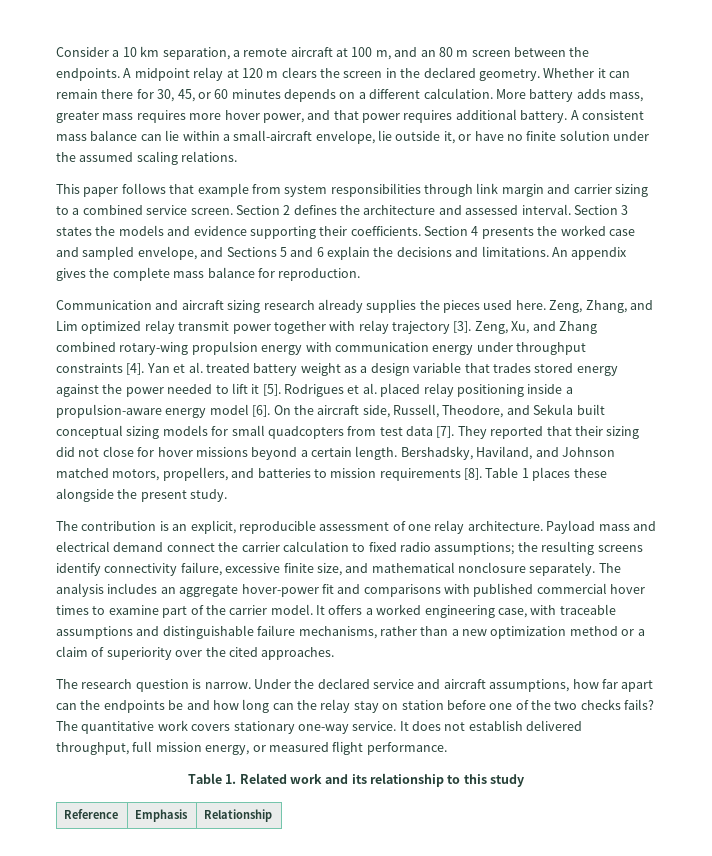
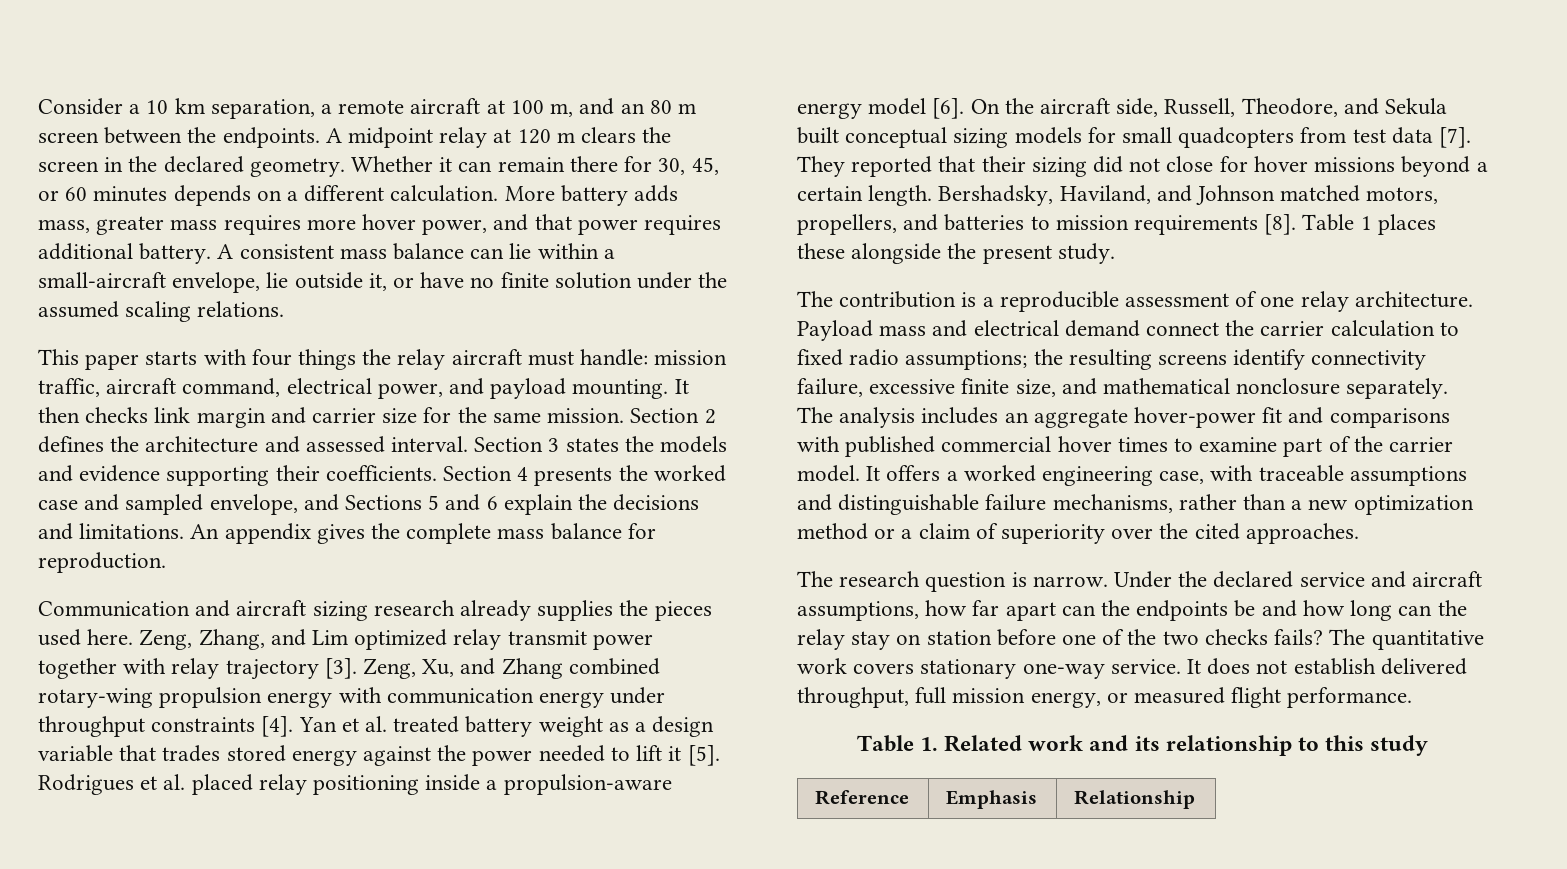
[121,183,648,197] [56,205,233,215] follows that example from system responsibilities through link margin and carrier sizing to a combined service screen. -> [145,349,728,370] [38,378,689,399] [38,407,625,428] starts with four things the relay aircraft must handle: mission traffic, aircraft command, electrical power, and payload mounting. It then checks link margin and carrier size for the same mission.
[172,520,236,534] an explicit, -> [982,297,994,307] a

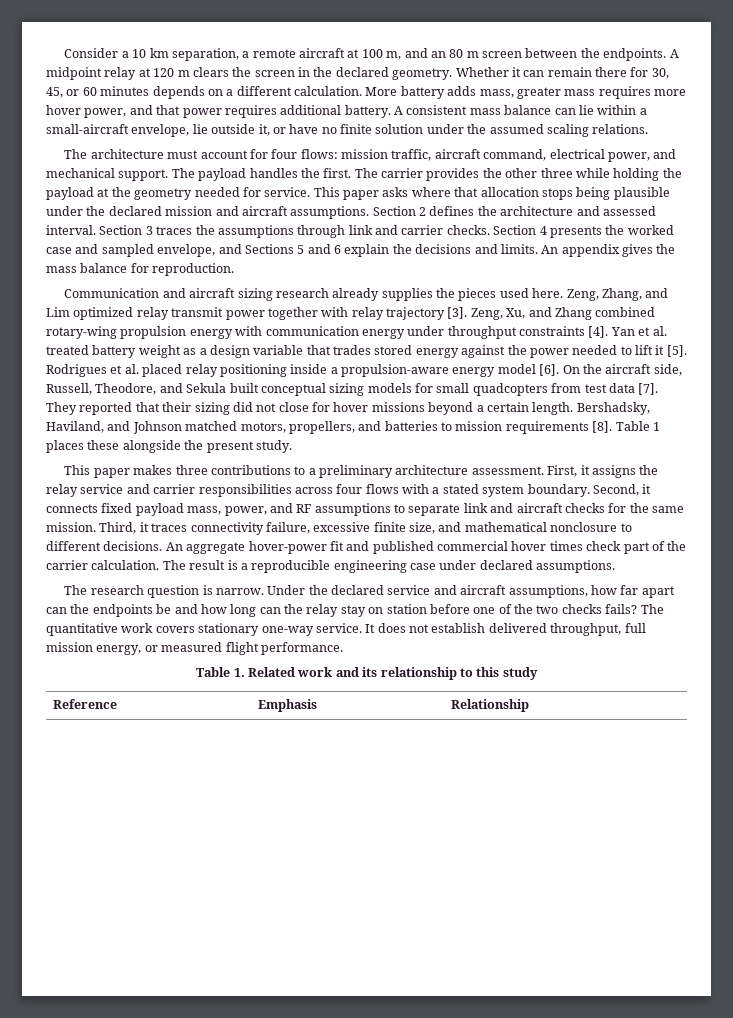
[38,349,649,370] This paper starts with four things the relay aircraft must handle: -> [64,149,338,159] The architecture must account for four flows:
[490,378,689,399] [38,407,625,428] payload mounting. It then checks link margin and carrier size for the same mission. -> [46,168,682,181] [46,187,670,200] [46,206,370,219] mechanical support. The payload handles the first. The carrier provides the other three while holding the payload at the geometry needed for service. This paper asks where that allocation stops being plausible under the declared mission and aircraft assumptions.
[565,436,728,453] [38,465,437,486] states the models and evidence supporting their coefficients. -> [156,225,490,238] traces the assumptions through link and carrier checks.
[79,523,185,539] limitations. -> [500,244,538,254] limits.
[406,523,492,544] complete -> (676, 249) none
[797,291,1473,312] [797,320,1459,341] [797,349,1306,370] The contribution is a reproducible assessment of one relay architecture. Payload mass and electrical demand connect the carrier calculation to fixed radio assumptions; the resulting screens identify -> [64,465,659,478] [46,484,652,497] [46,503,684,516] [46,522,188,534] This paper makes three contributions to a preliminary architecture assessment. First, it assigns the relay service and carrier responsibilities across four flows with a stated system boundary. Second, it connects fixed payload mass, power, and RF assumptions to separate link and aircraft checks for the same mission. Third, it traces
[1346,378,1449,399] [797,407,1029,428] separately. The analysis includes an -> [620,523,632,532] [46,541,183,551] to different decisions. An
[1329,408,1450,428] [797,436,840,452] comparisons with -> (370, 546) none
[1174,437,1278,452] to examine -> [586,541,622,551] check
[797,465,1467,486] [797,494,1474,515] [797,523,1359,544] model. It offers a worked engineering case, with traceable assumptions and distinguishable failure mechanisms, rather than a new optimization method or a claim of superiority over the cited approaches. -> [91,560,616,573] calculation. The result is a reproducible engineering case under declared assumptions.

